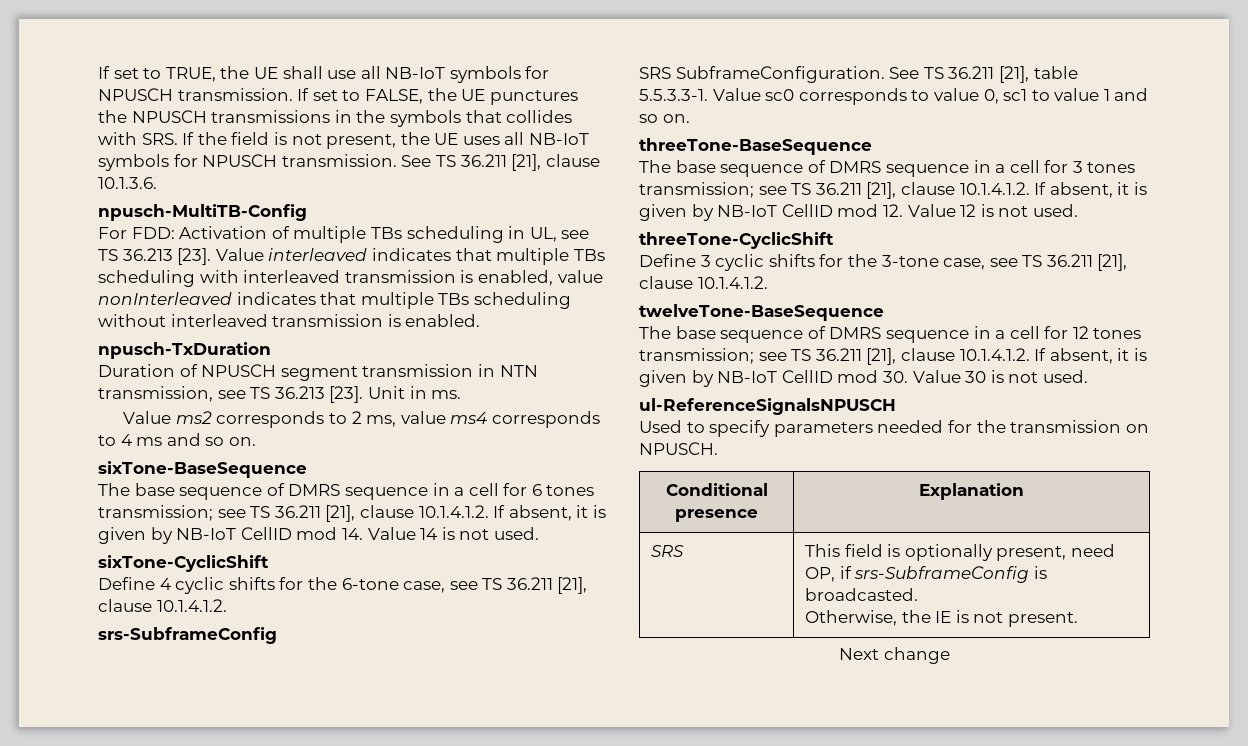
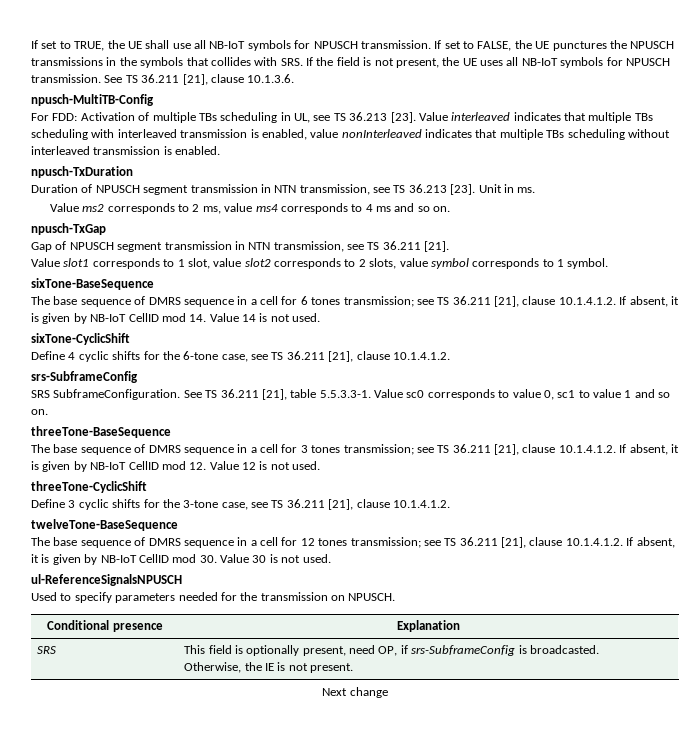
(256, 441) none -> [31,223,106,235] [31,241,450,252] [31,258,609,269] // npusch-TxGap // Gap of NPUSCH segment transmission in NTN transmission, see TS 36.211 [21]. // Value slot1 corresponds to 1 slot, value slot2 corresponds to 2 slots, value symbol corresponds to 1 symbol.

